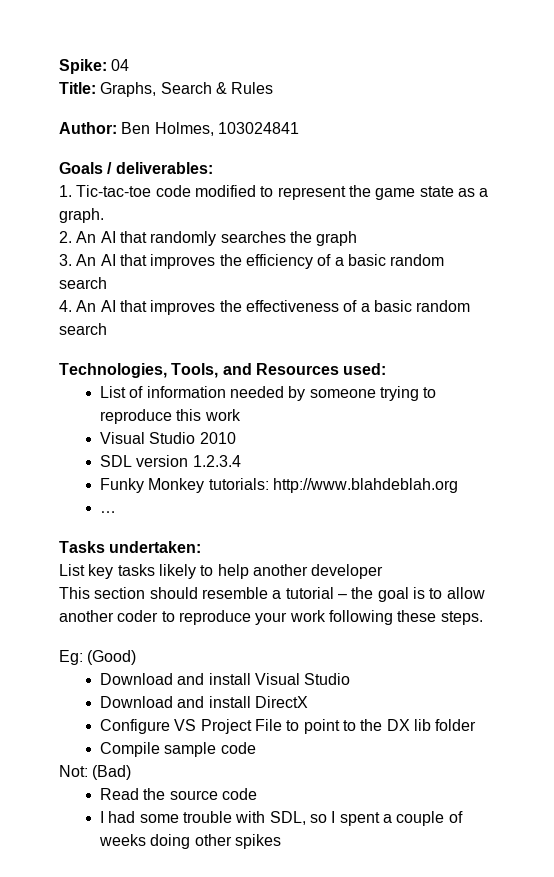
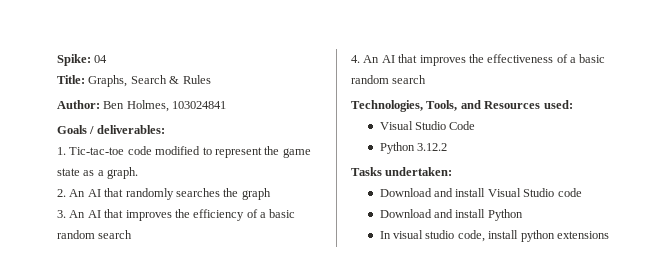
[100,386,437,401] [100,409,241,424] [100,432,236,444] [100,455,241,467] [100,478,459,493] [100,511,117,513] [59,541,202,553] [59,564,384,579] [59,587,485,602] [59,610,483,625] [59,650,137,665] List of information needed by someone trying to reproduce this work // Visual Studio 2010 // SDL version 1.2.3.4 // Funky Monkey tutorials: http://www.blahdeblah.org // … // Tasks undertaken: // List key tasks likely to help another developer // This section should resemble a tutorial – the goal is to allow another coder to reproduce your work following these steps. // Eg: (Good) -> [379,121,476,130] [379,142,448,154] [351,167,453,176] Visual Studio Code // Python 3.12.2 // Tasks undertaken:
[100,696,309,708] [100,719,477,734] [100,742,256,757] [59,765,132,780] [100,788,258,800] [100,811,463,826] [99,834,282,849] // Download and install DirectX // Configure VS Project File to point to the DX lib folder // Compile sample code // Not: (Bad) // Read the source code // I had some trouble with SDL, so I spent a couple of weeks doing other spikes -> [557,188,582,197] [379,209,523,221] [379,230,609,242] code // Download and install Python // In visual studio code, install python extensions

